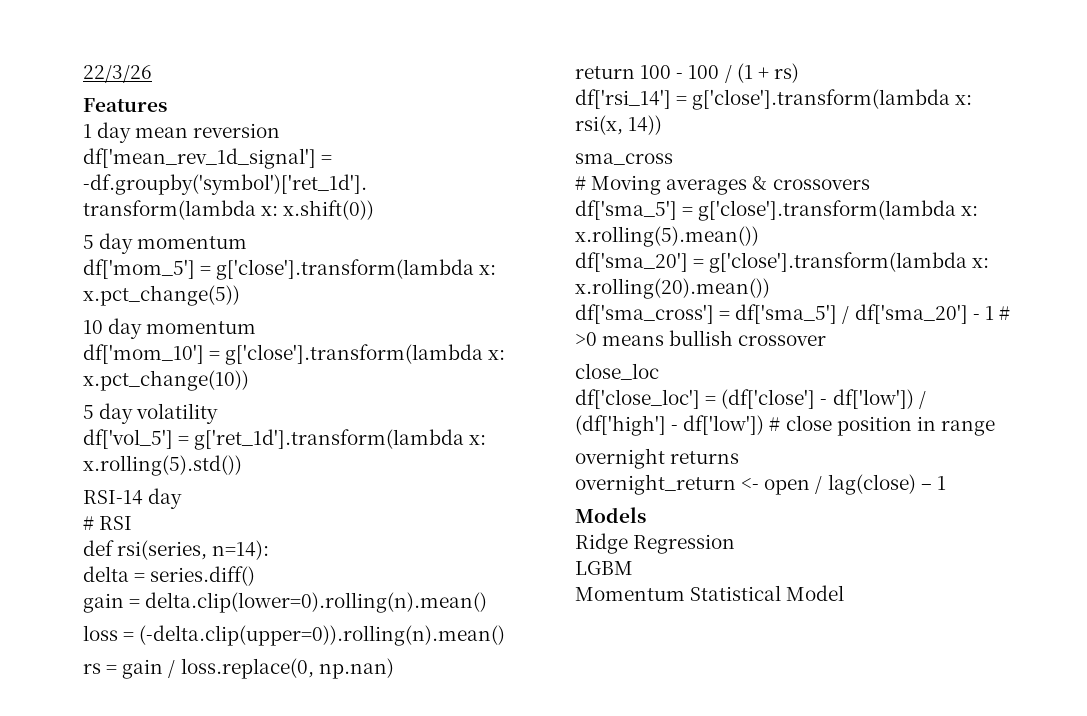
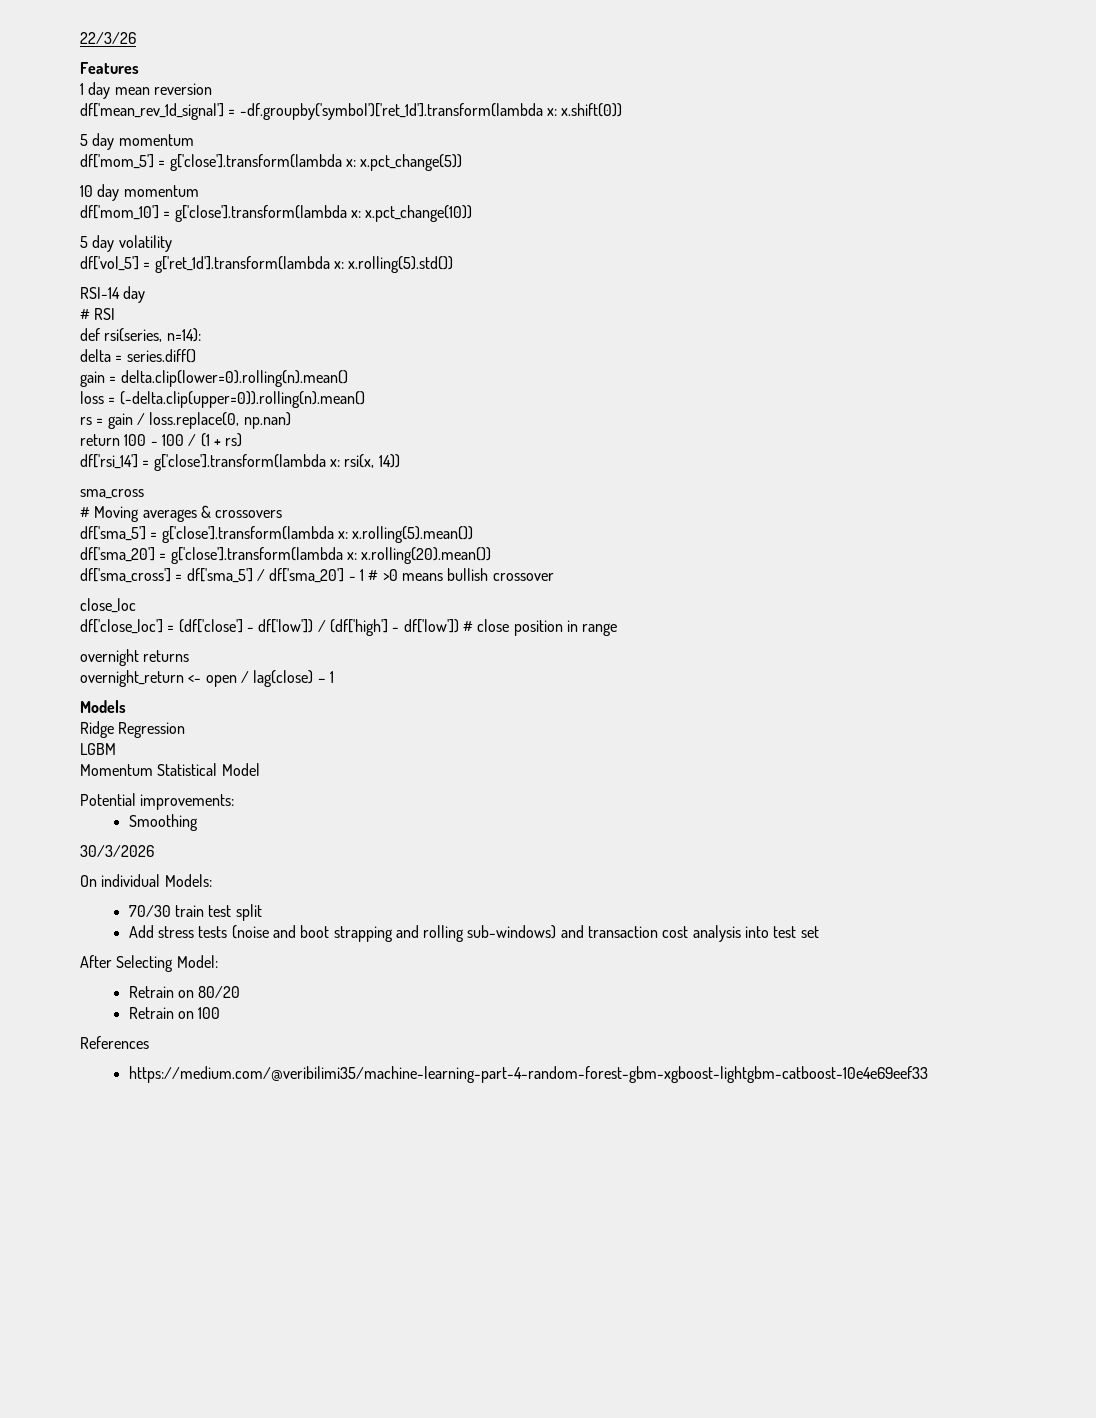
(845, 593) none -> [80,793,235,810] [128,814,198,831] [80,845,154,857] [80,874,212,887] [128,904,262,921] [128,925,819,942] [80,955,218,972] [128,986,241,998] [128,1007,221,1019] [80,1036,149,1049] [128,1066,928,1083] // Potential improvements: // Smoothing // 30/3/2026 // On individual Models: // 70/30 train test split // Add stress tests (noise and boot strapping and rolling sub-windows) and transaction cost analysis into test set // After Selecting Model: // Retrain on 80/20 // Retrain on 100 // References // https://medium.com/@veribilimi35/machine-learning-part-4-random-forest-gbm-xgboost-lightgbm-catboost-10e4e69eef33

